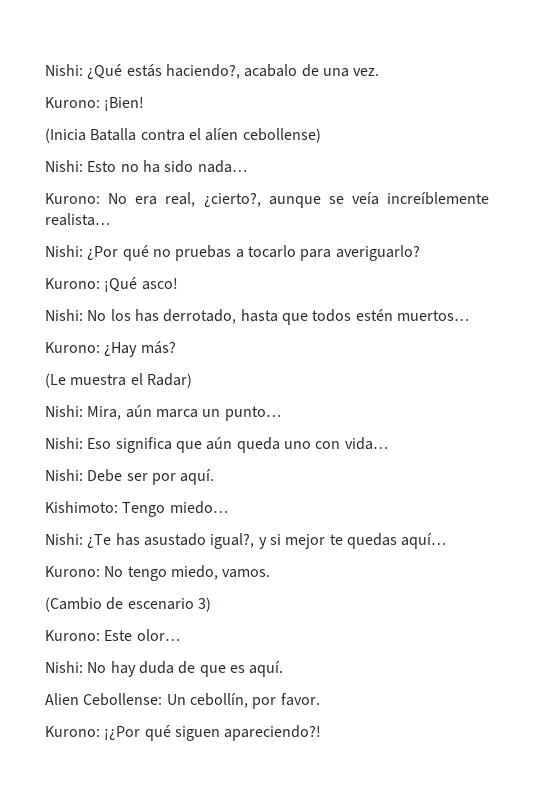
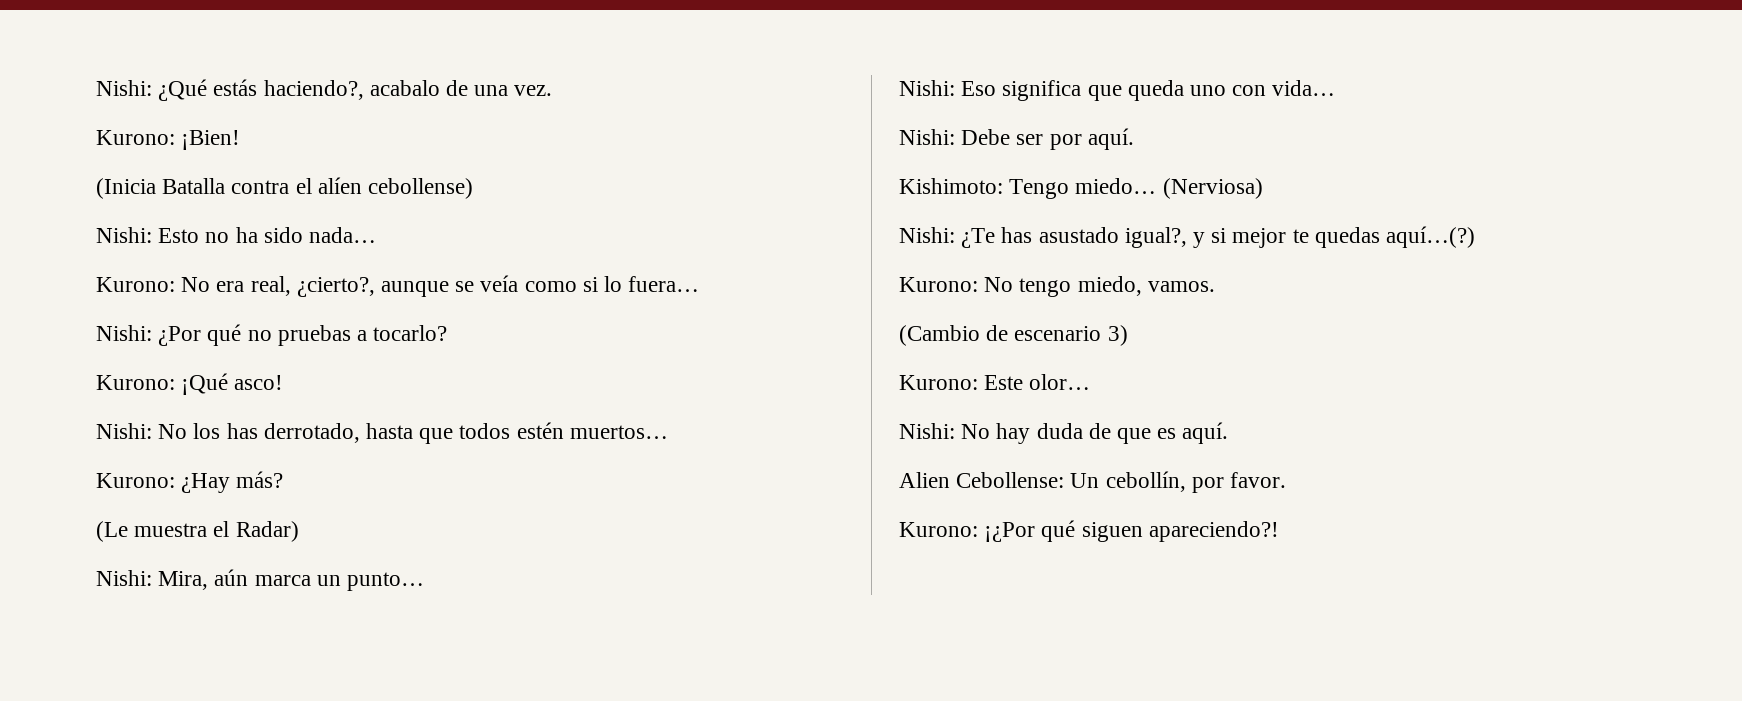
[387,192,489,205] [45,213,110,226] increíblemente realista… -> [524,276,700,292] como si lo fuera…
[247,245,420,261] tocarlo para averiguarlo? -> [373,325,448,341] tocarlo?
[206,437,233,450] aún -> (1122, 93) none
(228, 507) none -> [1162,178,1263,199] (Nerviosa)
[401,533,447,549] aquí… -> [1386,226,1476,248] aquí…(?)

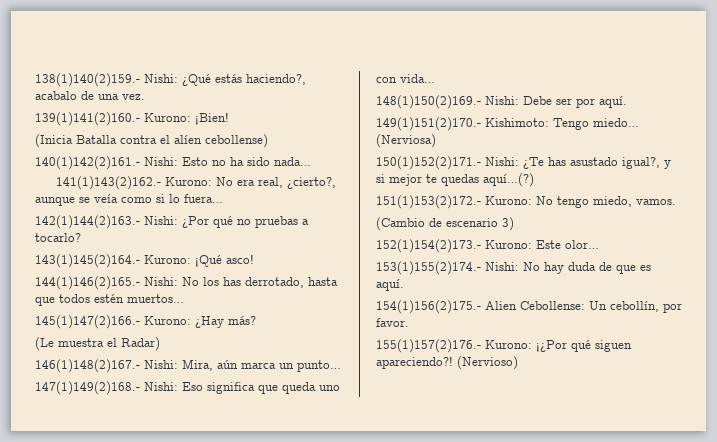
(96, 88) none -> [35,73,140,87] 138(1)140(2)159.-
(553, 90) none -> [35,112,140,126] 139(1)141(2)160.-
(474, 188) none -> [35,156,140,170] 140(1)142(2)161.-
(377, 235) none -> [55,176,161,190] 141(1)143(2)162.-
(700, 284) none -> [35,215,140,229] 142(1)144(2)163.-
(448, 333) none -> [35,254,140,268] 143(1)145(2)164.-
(284, 382) none -> [35,276,140,290] 144(1)146(2)165.-
(668, 432) none -> [35,315,140,329] 145(1)147(2)166.-
(299, 531) none -> [35,359,140,373] 146(1)148(2)167.-
(425, 581) none -> [35,381,140,395] 147(1)149(2)168.-
(1336, 88) none -> [376,95,481,109] 148(1)150(2)169.-
(1134, 139) none -> [376,117,481,131] 149(1)151(2)170.-
(1263, 188) none -> [376,156,481,170] 150(1)152(2)171.-
(1476, 237) none -> [376,195,481,209] 151(1)153(2)172.-
(1128, 335) none -> [376,239,481,253] 152(1)154(2)173.-
(1091, 382) none -> [376,261,481,275] 153(1)155(2)174.-
(1229, 433) none -> [376,300,481,314] 154(1)156(2)175.-
(1287, 480) none -> [376,339,481,353] 155(1)157(2)176.-
(1279, 531) none -> [457,356,518,370] (Nervioso)

